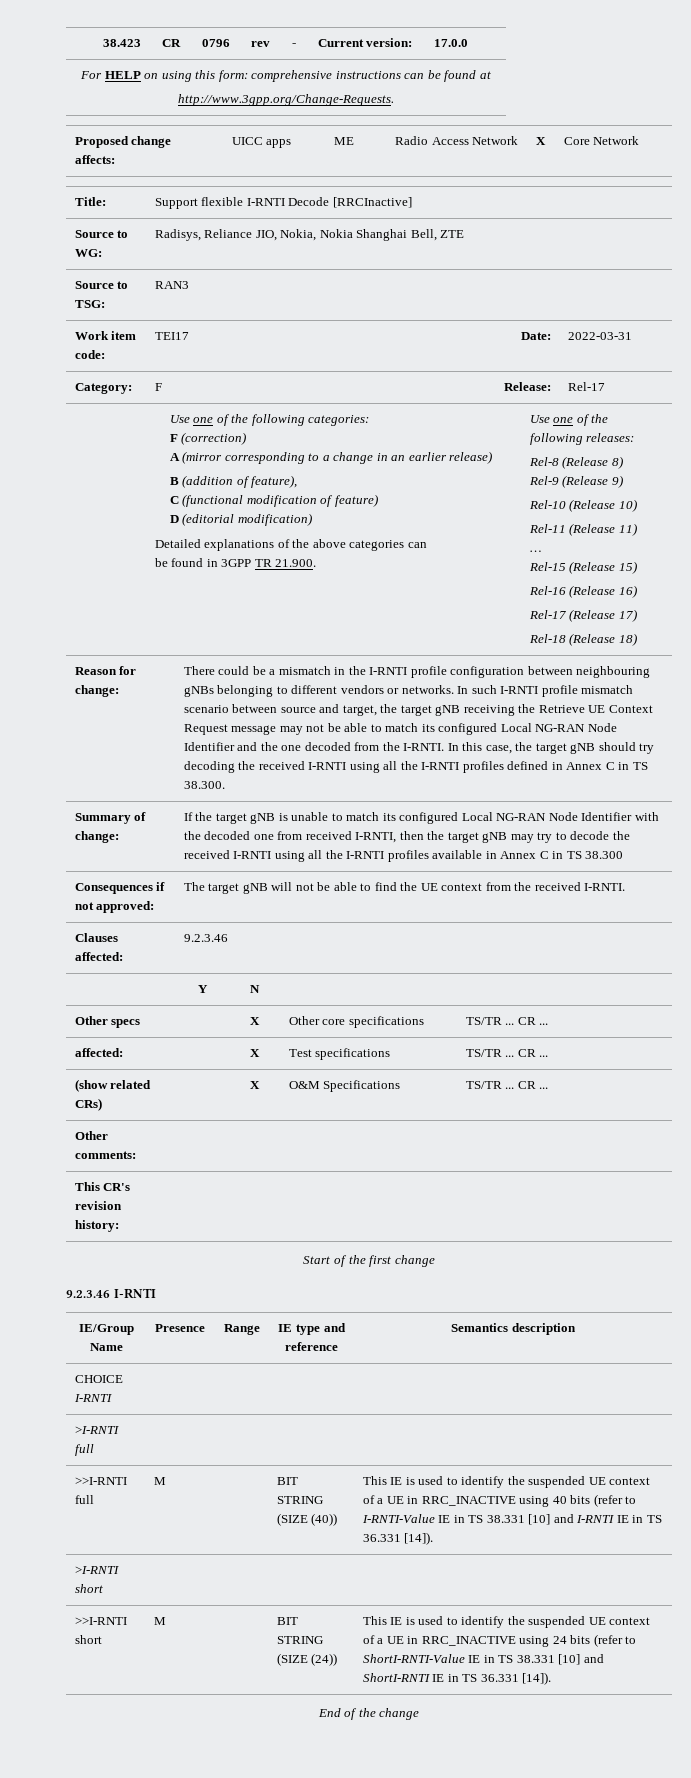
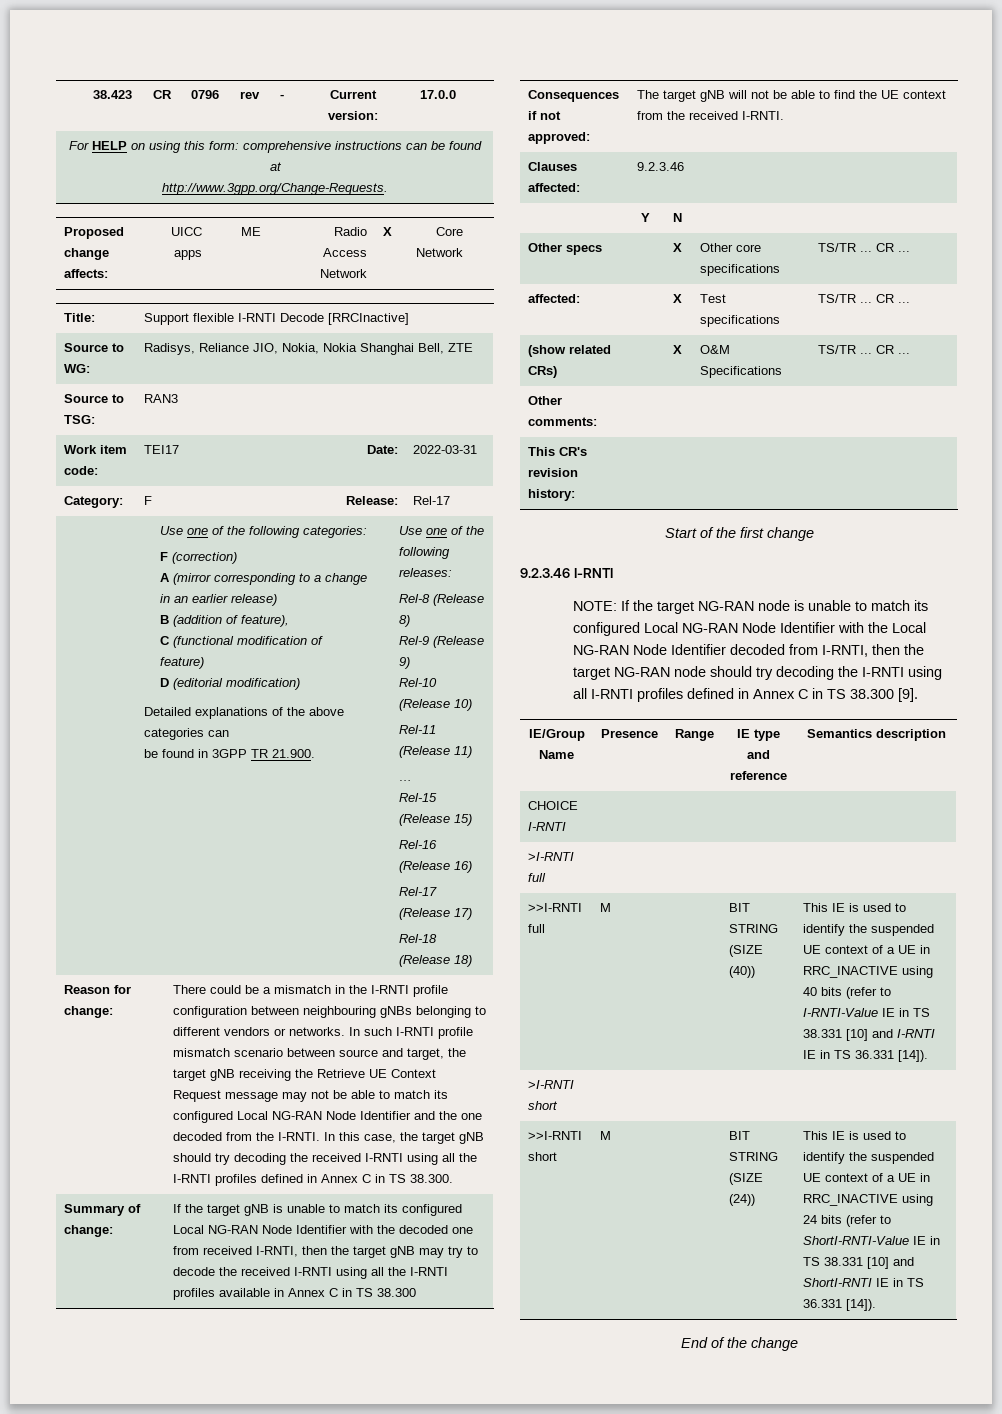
(156, 1293) none -> [573,600,929,614] [573,622,927,636] [573,644,925,657] [573,666,943,680] [573,688,919,702] // NOTE: If the target NG-RAN node is unable to match its configured Local NG-RAN Node Identifier with the Local NG-RAN Node Identifier decoded from I-RNTI, then the target NG-RAN node should try decoding the I-RNTI using all I-RNTI profiles defined in Annex C in TS 38.300 [9].

